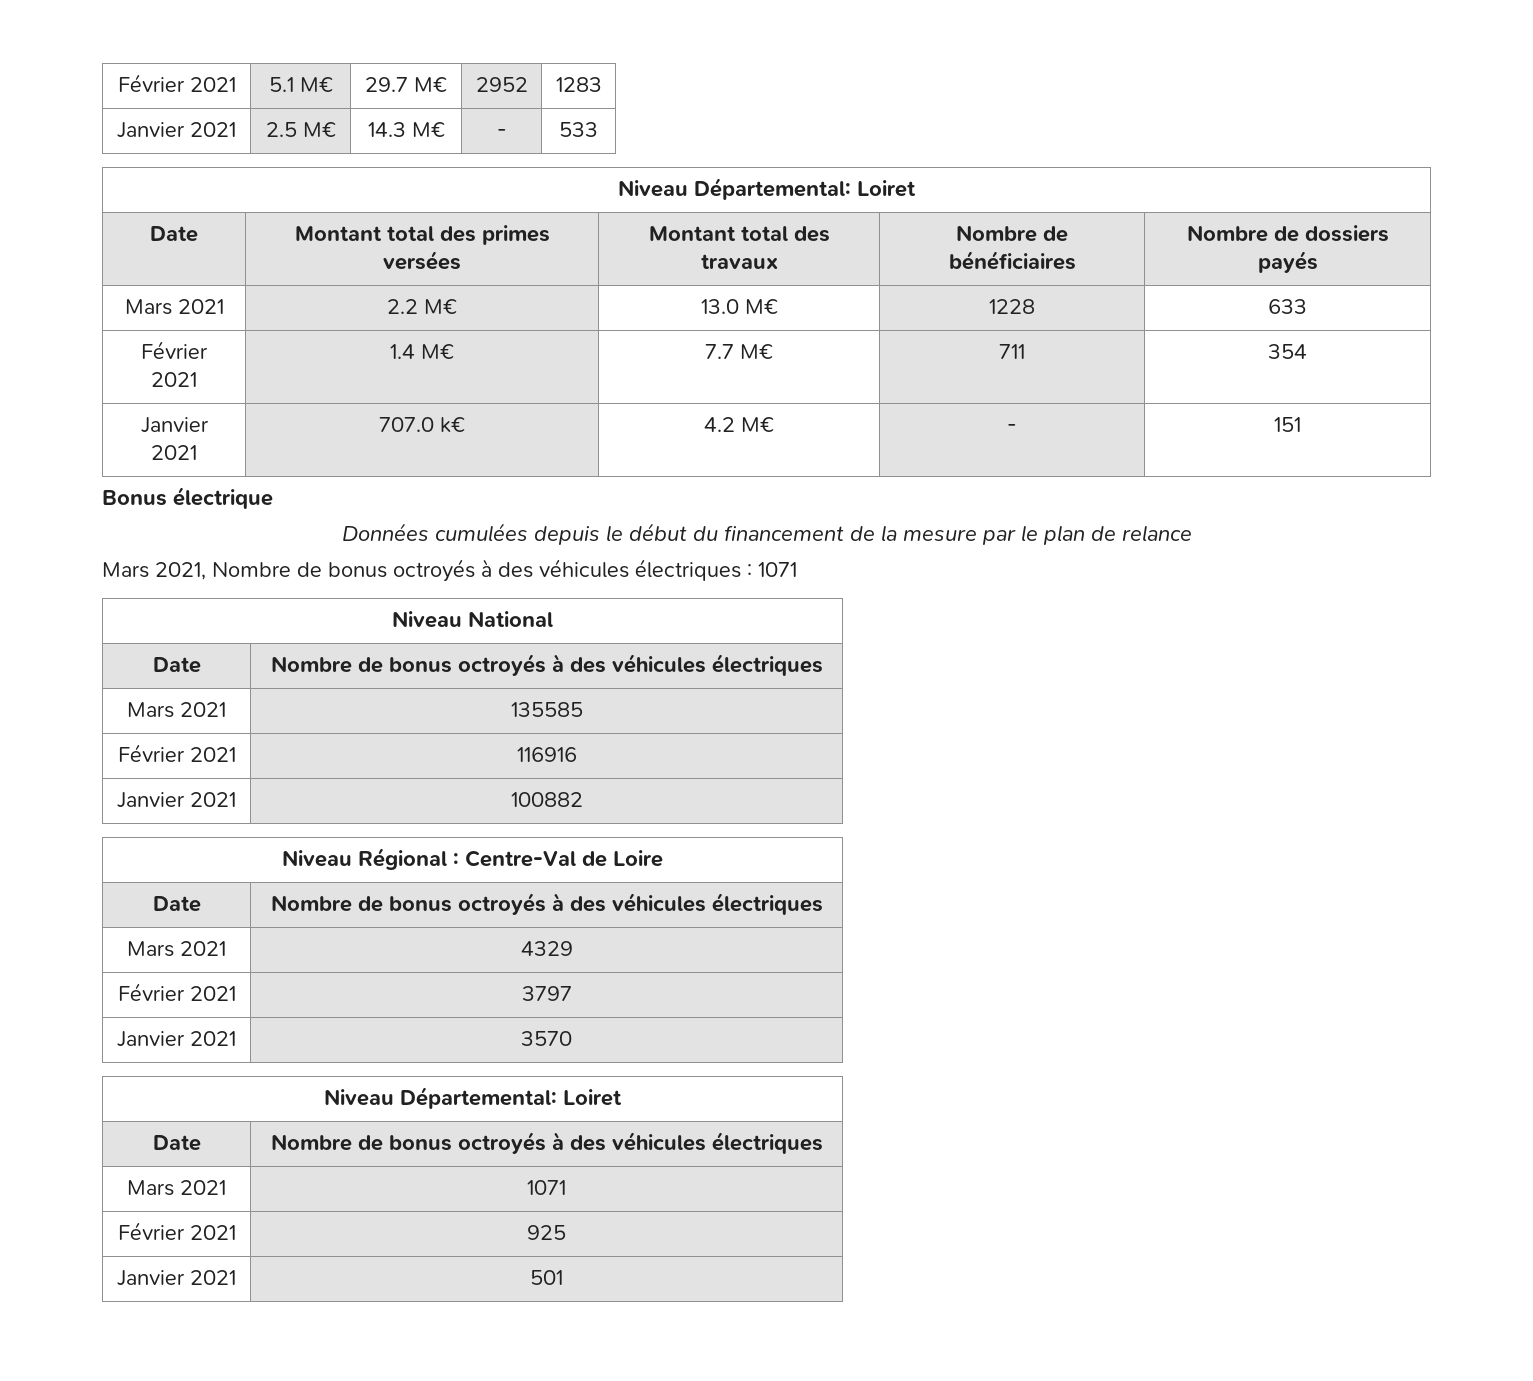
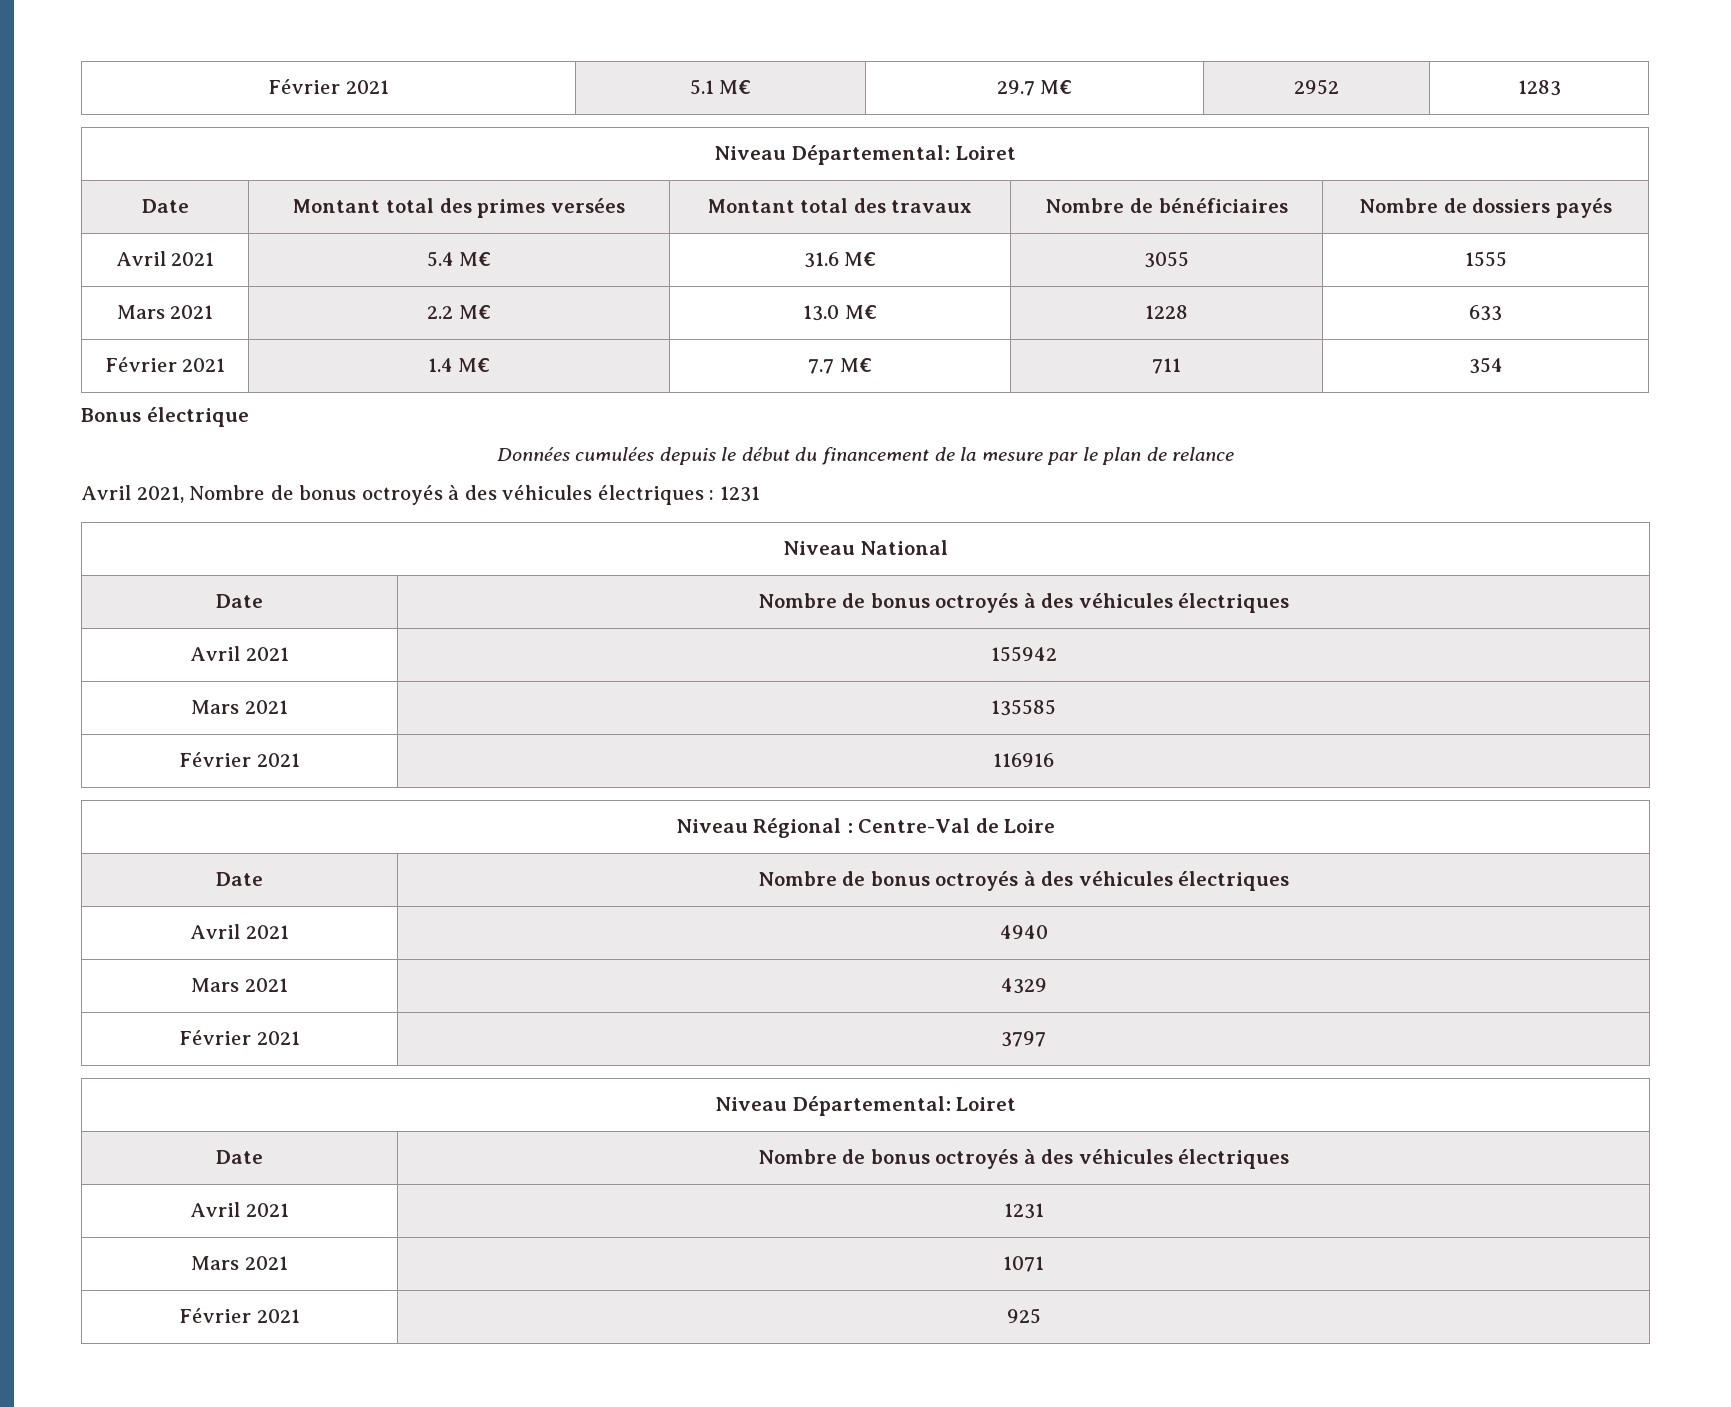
[117,122,236,138] [265,122,336,137] [367,122,445,137] [496,129,507,137] [559,122,598,137] // Janvier 2021 | 2.5 M€ | 14.3 M€ | - | 533 -> (1561, 88) none
(1318, 262) none -> [115,251,215,266] [426,251,492,267] [803,252,877,268] [1144,251,1189,268] [1464,251,1507,267] // Avril 2021 | 5.4 M€ | 31.6 M€ | 3055 | 1555
[140,417,209,433] [151,445,197,460] [379,417,466,433] [704,417,774,432] [1007,424,1017,432] [1274,417,1301,432] // Janvier 2021 | 707.0 k€ | 4.2 M€ | - | 151 -> (1503, 365) none
[102,562,149,578] Mars -> [81,485,131,500] Avril
[758,562,797,577] 1071 -> [719,486,760,502] 1231
(823, 665) none -> [190,646,289,661] [990,646,1057,662] // Avril 2021 | 155942
[117,792,236,808] [510,792,583,807] // Janvier 2021 | 100882 -> (1054, 760) none
(823, 904) none -> [190,924,289,939] [999,925,1048,939] // Avril 2021 | 4940
[117,1031,236,1047] [521,1031,572,1046] // Janvier 2021 | 3570 -> (1046, 1039) none
(823, 1143) none -> [190,1202,289,1217] [1003,1203,1044,1219] // Avril 2021 | 1231
[117,1270,236,1286] [530,1270,563,1285] // Janvier 2021 | 501 -> (1041, 1316) none

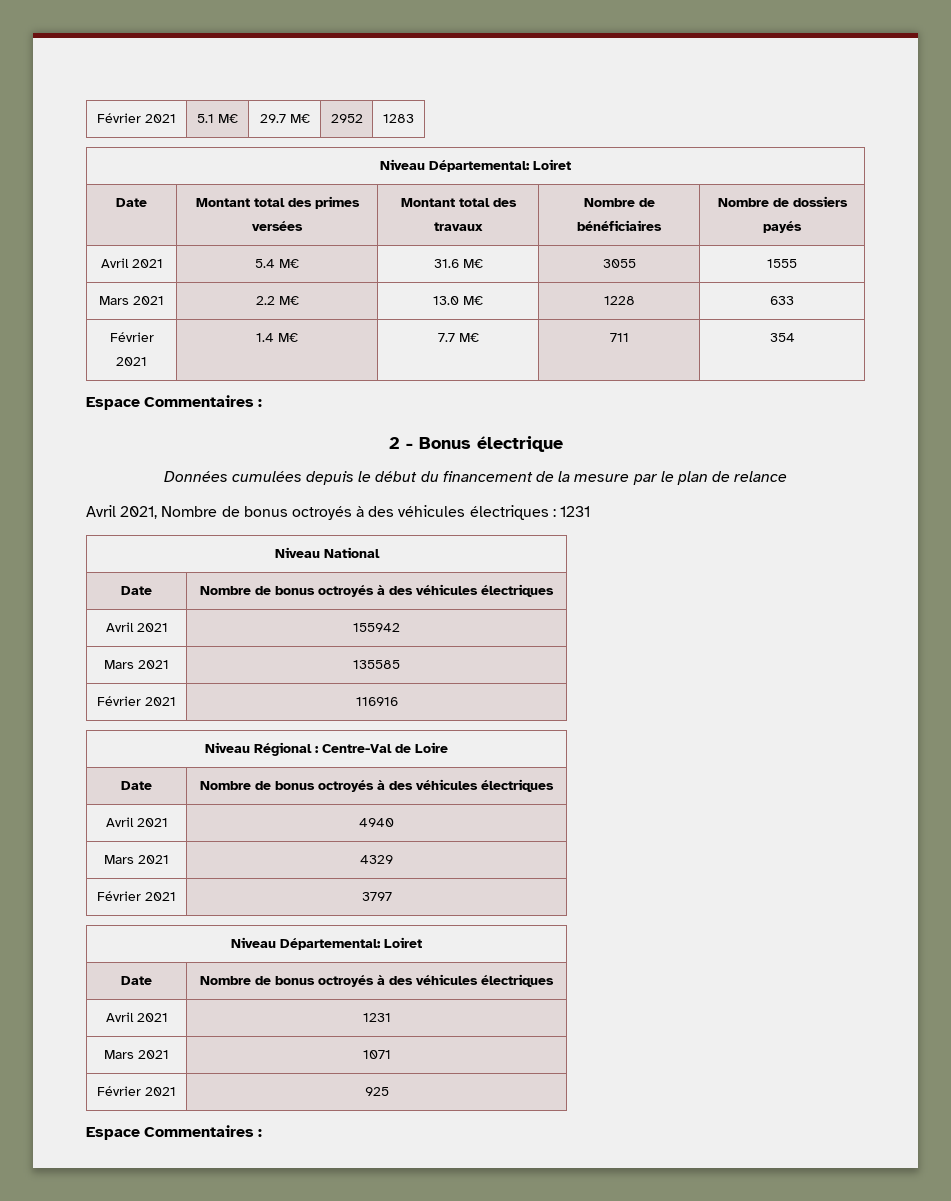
(1503, 365) none -> [86,395,263,410] [388,437,413,449] Espace Commentaires : // 2 -
(1041, 1316) none -> [86,1125,263,1140] // Espace Commentaires :

